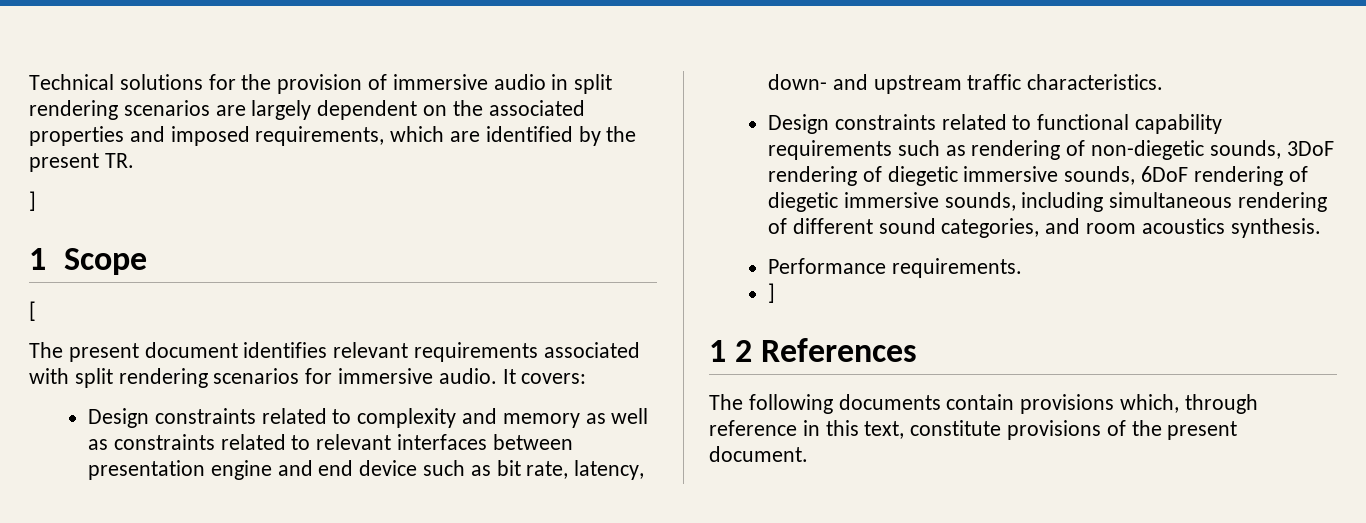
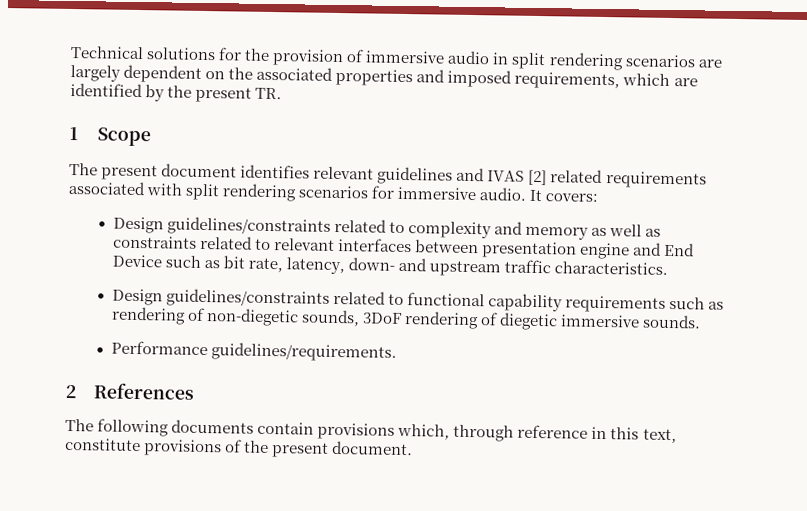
[29,191,36,211] // ] -> (283, 93) none
[29,301,36,321] // [ -> (152, 137) none
(409, 350) none -> [377,166,604,186] guidelines and IVAS [2] related
[154,408,256,424] constraints -> [166,216,331,236] guidelines/constraints
[318,460,418,476] end device -> [664,242,696,257] [111,254,162,268] End Device
[834,114,936,130] constraints -> [165,288,330,308] guidelines/constraints
[1064,166,1308,186] [768,192,1328,212] [768,218,1321,238] [768,258,1022,278] [768,283,776,303] [709,340,726,362] sounds, 6DoF rendering of diegetic immersive sounds, including simultaneous rendering of different sound categories, and room acoustics synthesis. // Performance requirements. // ] // 1 -> [642,314,702,329] [110,340,397,362] sounds. // Performance guidelines/requirements. //

